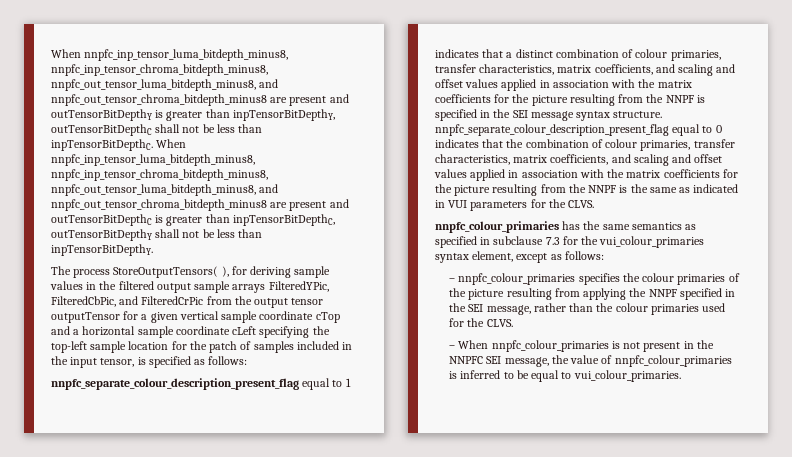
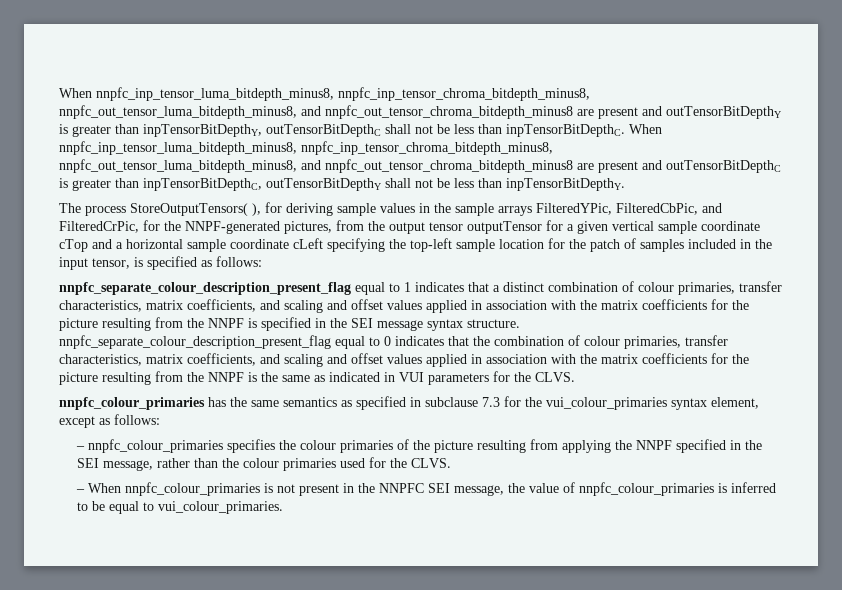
[118,281,191,293] filtered output -> (451, 208) none
[141,296,204,305] FilteredCrPic -> [59,220,332,234] FilteredCrPic, for the NNPF-generated pictures,

